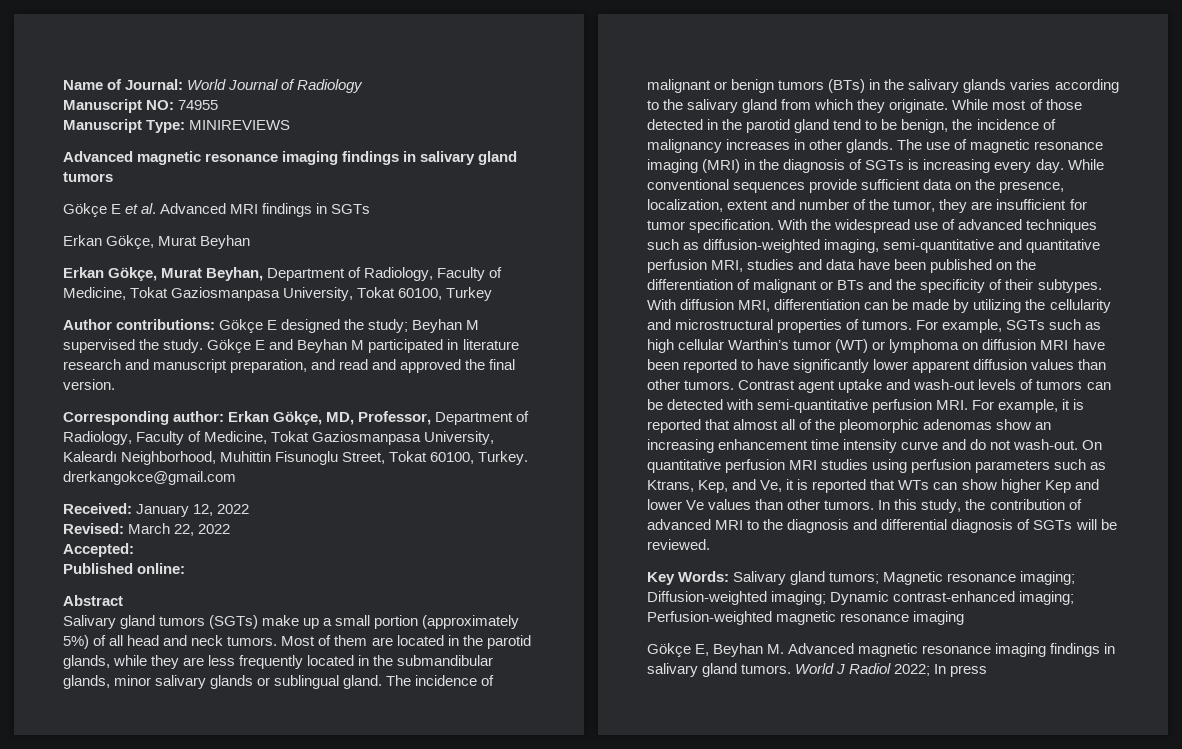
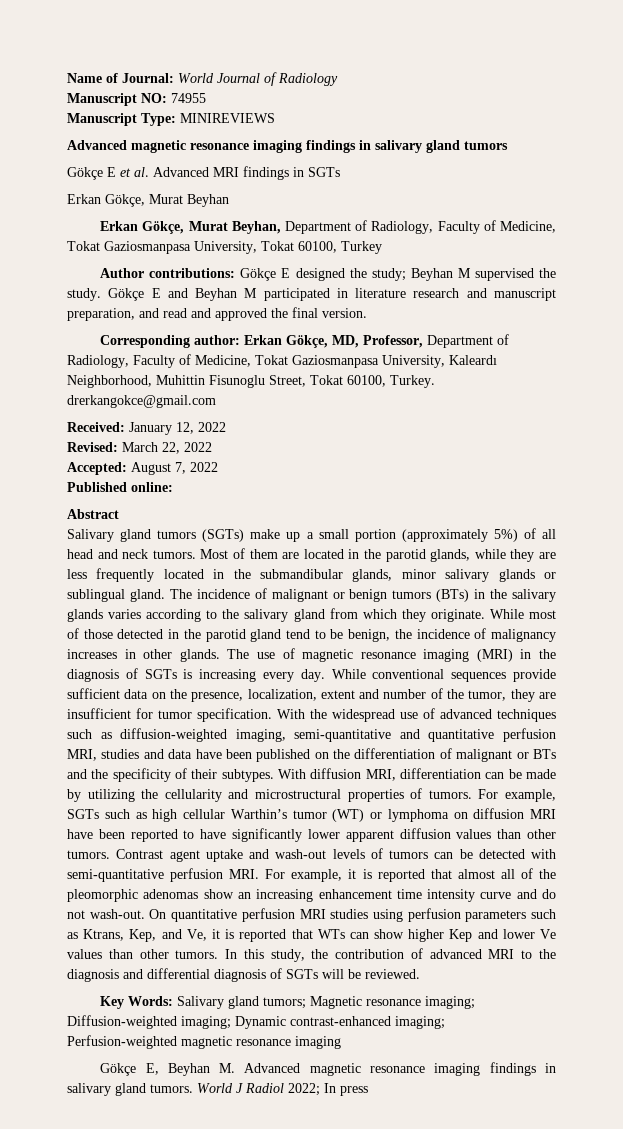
(134, 550) none -> [131,462,218,475] August 7, 2022

